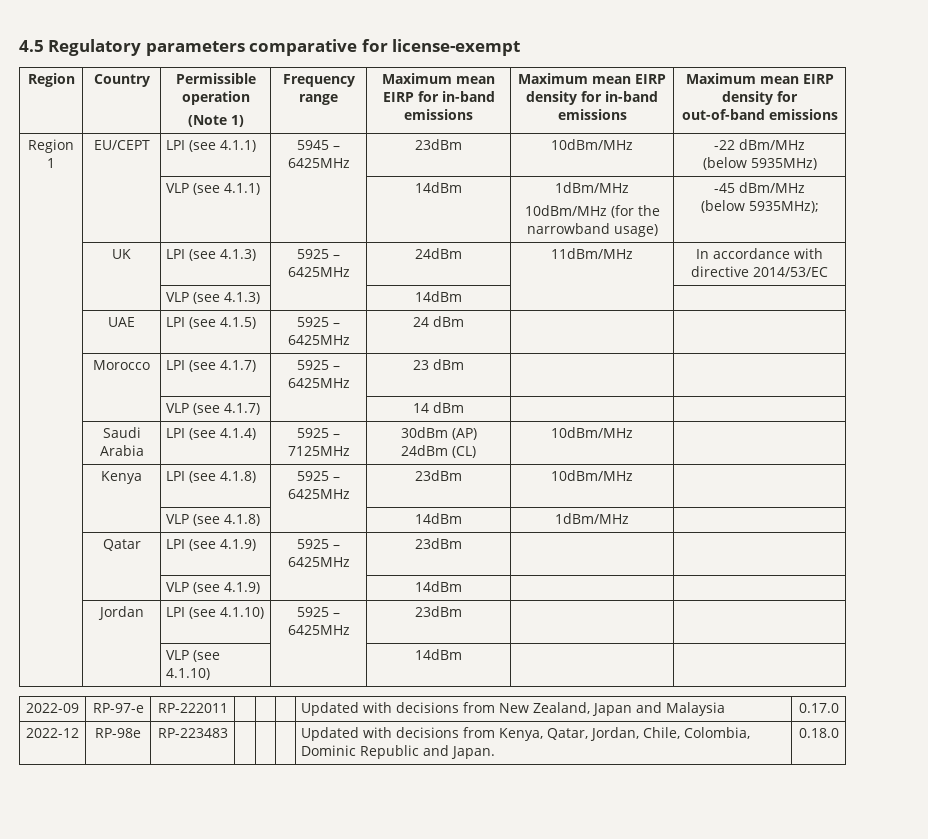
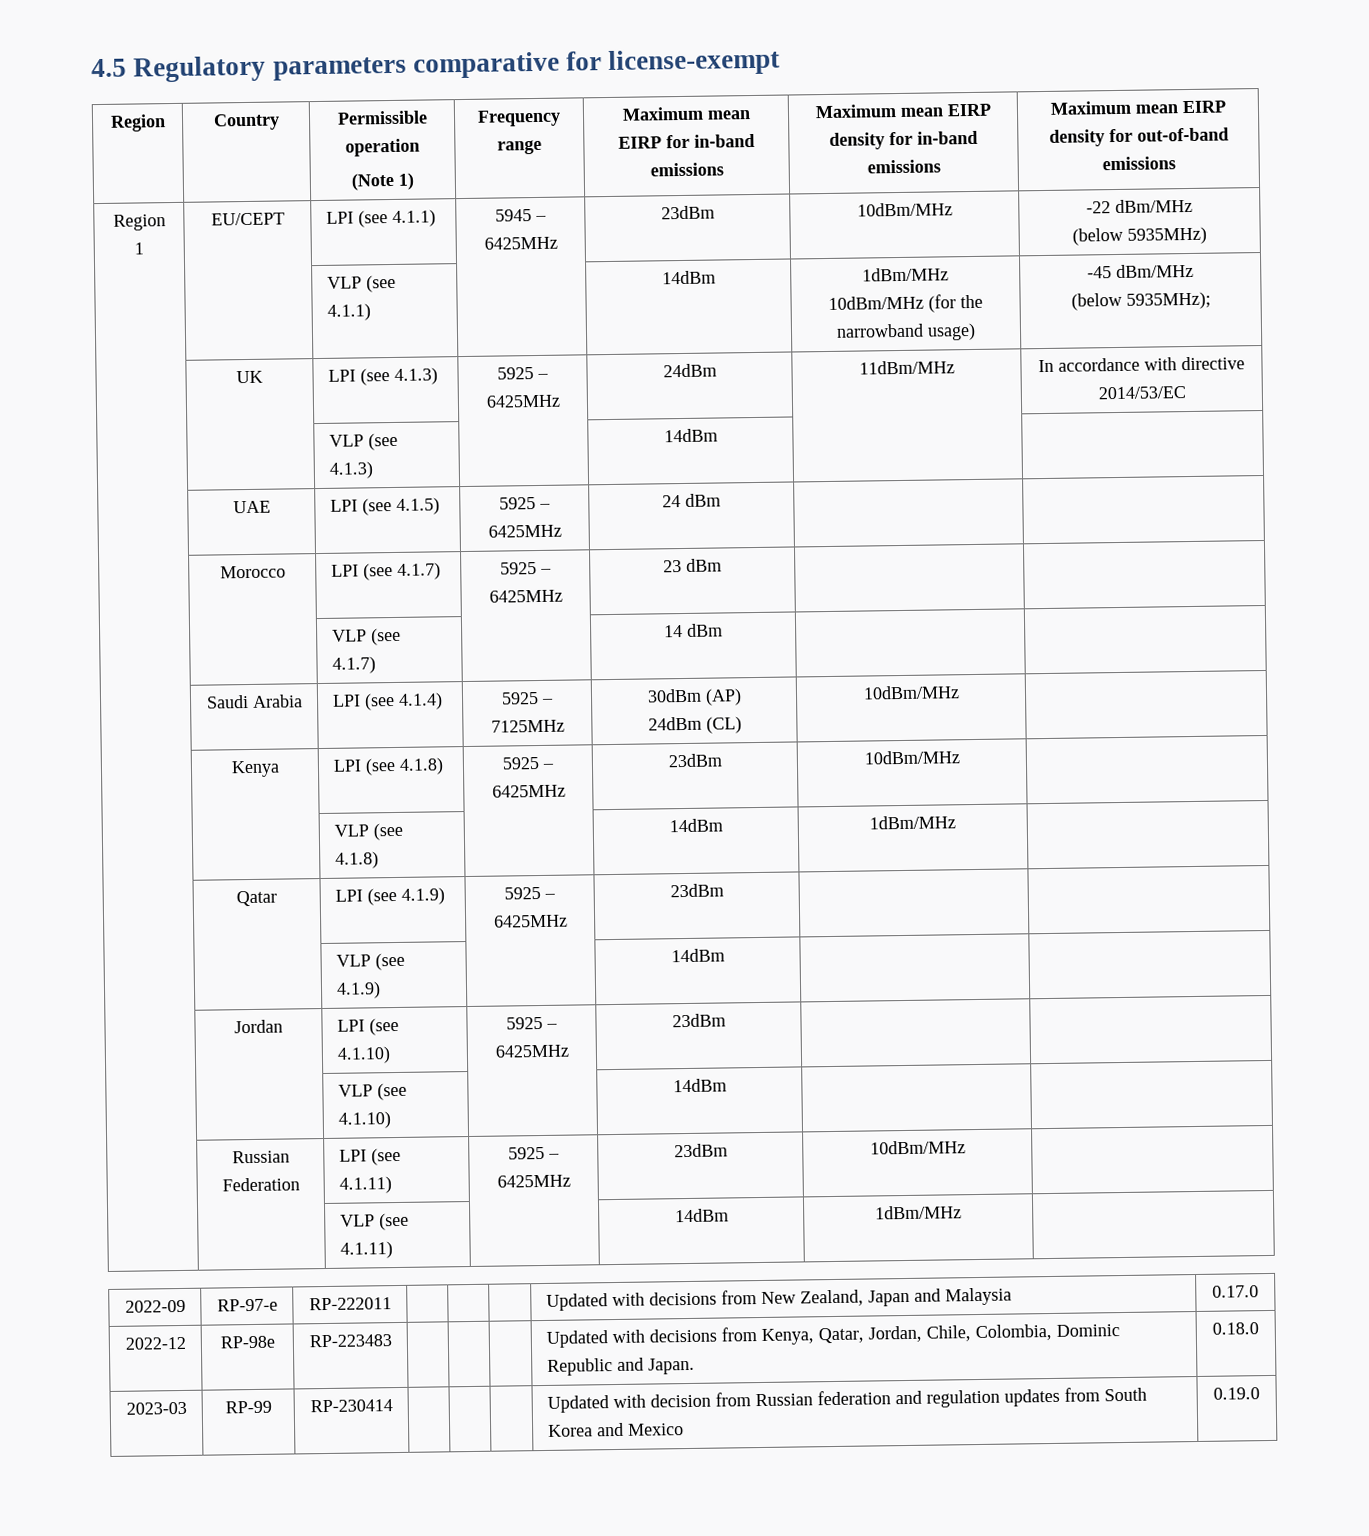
(462, 654) none -> [231,1150,290,1164] [221,1177,300,1192] [338,1147,401,1166] [338,1176,392,1194] [508,1146,560,1160] [496,1174,571,1188] [673,1143,728,1158] [869,1140,966,1155] [339,1212,409,1231] [339,1241,393,1259] [674,1208,729,1223] [875,1205,962,1220] // | Russian Federation | LPI (see 4.1.11) | 5925 – 6425MHz | 23dBm | 10dBm/MHz | // | | VLP (see 4.1.11) | | 14dBm | 1dBm/MHz |
(839, 733) none -> [125,1401,187,1415] [224,1400,272,1414] [309,1399,393,1413] [546,1387,1147,1413] [547,1422,684,1437] [1213,1387,1260,1400] // 2023-03 | RP-99 | RP-230414 | | | | Updated with decision from Russian federation and regulation updates from South Korea and Mexico | 0.19.0

